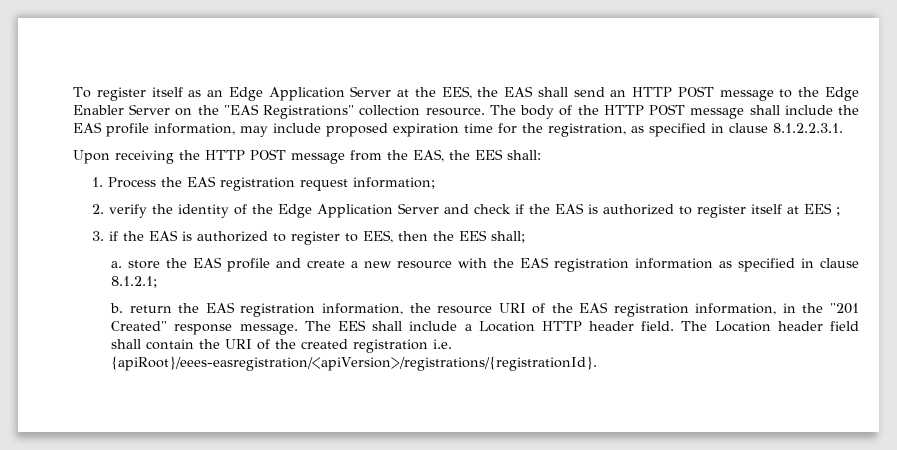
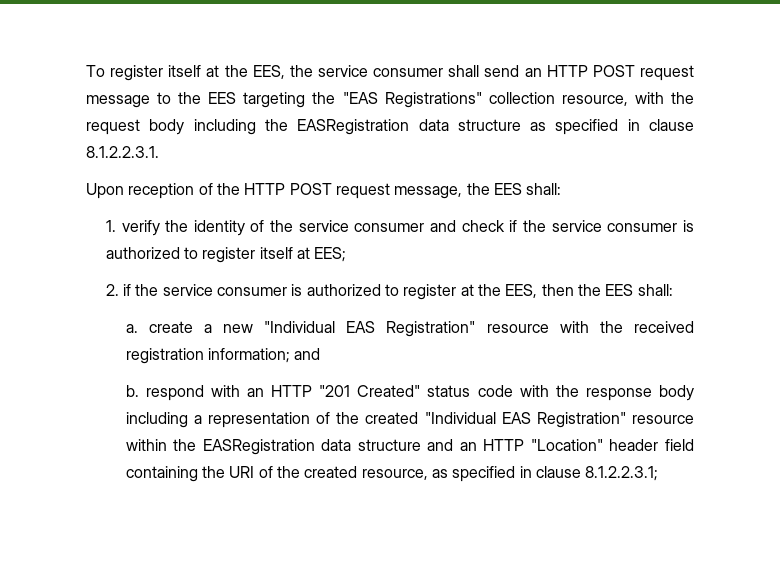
[188,86,392,101] as an Edge Application Server -> (202, 71) none
[504,86,534,97] EAS -> [318,65,444,77] service consumer
(714, 91) none -> [640,65,695,81] request
[825,87,860,101] [73,104,860,119] [73,122,626,137] Edge Enabler Server on the "EAS Registrations" collection resource. The body of the HTTP POST message shall include the EAS profile information, may include proposed expiration time for the registration, -> [208,92,695,108] [86,119,521,135] EES targeting the "EAS Registrations" collection resource, with the request body including the EASRegistration data structure
[115,149,444,164] receiving the HTTP POST message from the EAS, -> [128,183,463,199] reception of the HTTP POST request message,
[108,176,436,191] [92,204,105,214] Process the EAS registration request information; // 2. -> (116, 226) none
[278,203,440,218] Edge Application Server -> [298,220,425,232] service consumer
[555,203,585,214] EAS -> [551,220,678,232] service consumer
[804,203,841,216] [92,230,359,245] EES ; // 3. if the EAS is authorized to register to -> [314,247,347,262] [105,284,502,300] EES; // 2. if the service consumer is authorized to register at the
[491,231,526,243] shall; -> [637,284,673,296] shall:
[128,257,859,272] [111,276,158,288] [110,302,859,317] [111,320,859,335] [111,339,195,350] store the EAS profile and create a new resource with the EAS registration information as specified in clause 8.1.2.1; // b. return the EAS registration information, the resource URI of the EAS registration information, in the "201 Created" response message. The EES shall include a Location HTTP header field. The Location header field shall contain -> [148,321,694,337] [125,348,321,364] [125,385,695,401] [125,412,695,428] [125,439,694,455] [125,466,198,482] create a new "Individual EAS Registration" resource with the received registration information; and // b. respond with an HTTP "201 Created" status code with the response body including a representation of the created "Individual EAS Registration" resource within the EASRegistration data structure and an HTTP "Location" header field containing
[353,339,453,353] [111,356,598,371] registration i.e. {apiRoot}/eees-easregistration/<apiVersion>/registrations/{registrationId}. -> [361,466,659,482] resource, as specified in clause 8.1.2.2.3.1;

